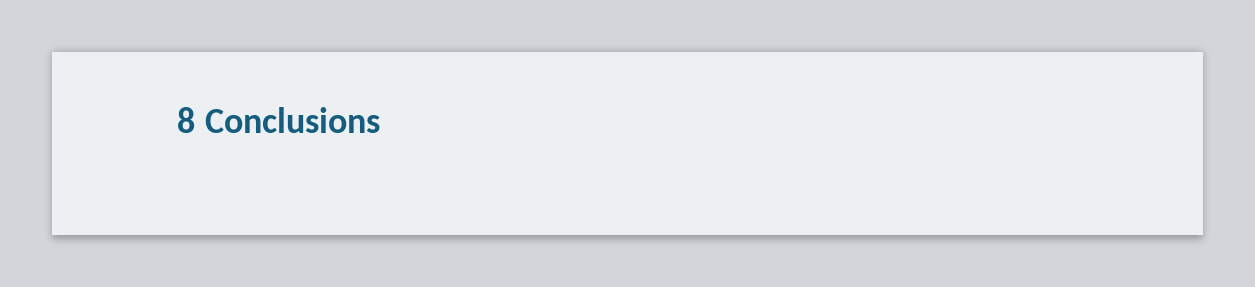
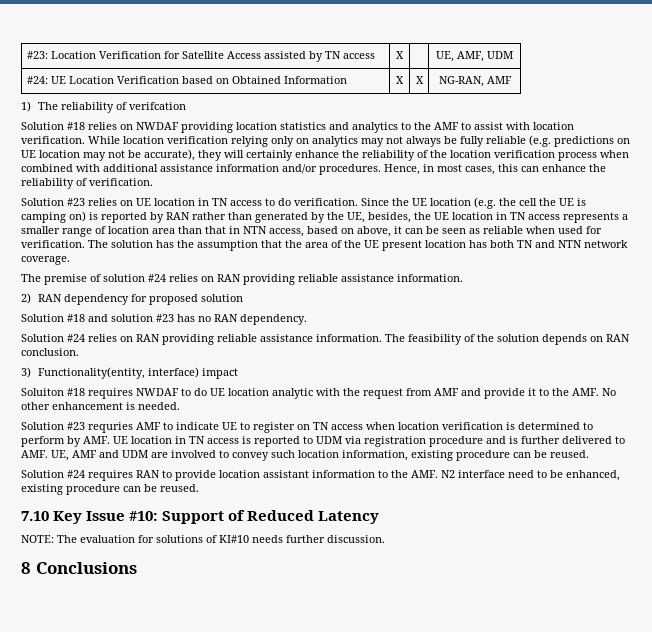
(177, 120) none -> [26,51,375,62] [396,51,404,59] [436,51,513,62] [26,76,347,84] [396,76,404,84] [415,76,424,84] [438,76,512,87] [21,101,187,113] [21,122,574,133] [21,135,630,147] [21,149,629,161] [21,164,606,175] [21,178,153,189] [21,197,586,209] [21,211,628,223] [21,226,602,237] [21,240,628,251] [21,256,70,265] [21,274,463,285] [21,293,244,305] [21,314,307,325] [21,334,630,345] [21,348,79,356] [21,367,239,379] [21,388,616,399] [21,402,180,410] [21,422,593,433] [21,436,625,447] [21,450,589,461] [21,470,620,481] [21,484,199,495] [21,510,380,524] [21,535,385,543] #23: Location Verification for Satellite Access assisted by TN access | X | | UE, AMF, UDM // #24: UE Location Verification based on Obtained Information | X | X | NG-RAN, AMF // 1) The reliability of verifcation // Solution #18 relies on NWDAF providing location statistics and analytics to the AMF to assist with location verification. While location verification relying only on analytics may not always be fully reliable (e.g. predictions on UE location may not be accurate), they will certainly enhance the reliability of the location verification process when combined with additional assistance information and/or procedures. Hence, in most cases, this can enhance the reliability of verification. // Solution #23 relies on UE location in TN access to do verification. Since the UE location (e.g. the cell the UE is camping on) is reported by RAN rather than generated by the UE, besides, the UE location in TN access represents a smaller range of location area than that in NTN access, based on above, it can be seen as reliable when used for verification. The solution has the assumption that the area of the UE present location has both TN and NTN network coverage. // The premise of solution #24 relies on RAN providing reliable assistance information. // 2) RAN dependency for proposed solution // Solution #18 and solution #23 has no RAN dependency. // Solution #24 relies on RAN providing reliable assistance information. The feasibility of the solution depends on RAN conclusion. // 3) Functionality(entity, interface) impact // Soluiton #18 requires NWDAF to do UE location analytic with the request from AMF and provide it to the AMF. No other enhancement is needed. // Solution #23 requries AMF to indicate UE to register on TN access when location verification is determined to perform by AMF. UE location in TN access is reported to UDM via registration procedure and is further delivered to AMF. UE, AMF and UDM are involved to convey such location information, existing procedure can be reused. // Solution #24 requires RAN to provide location assistant information to the AMF. N2 interface need to be enhanced, existing procedure can be reused. // 7.10 Key Issue #10: Support of Reduced Latency // NOTE: The evaluation for solutions of KI#10 needs further discussion. //

